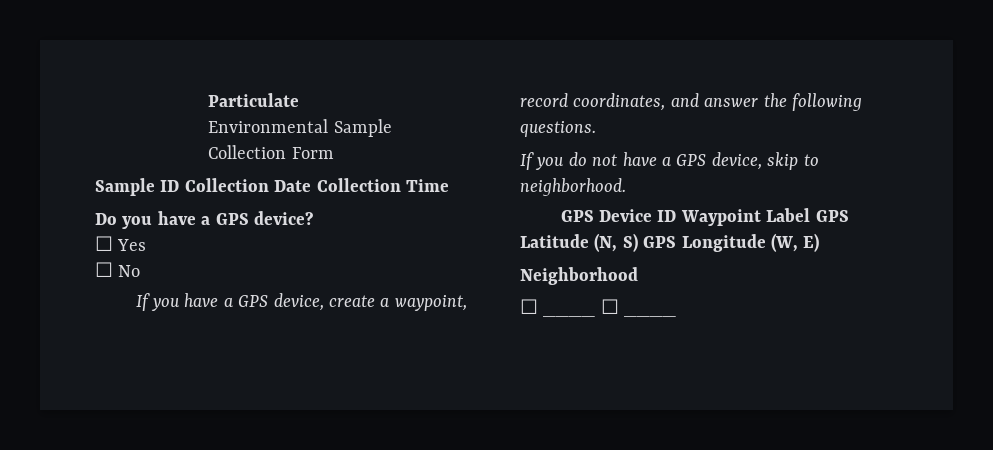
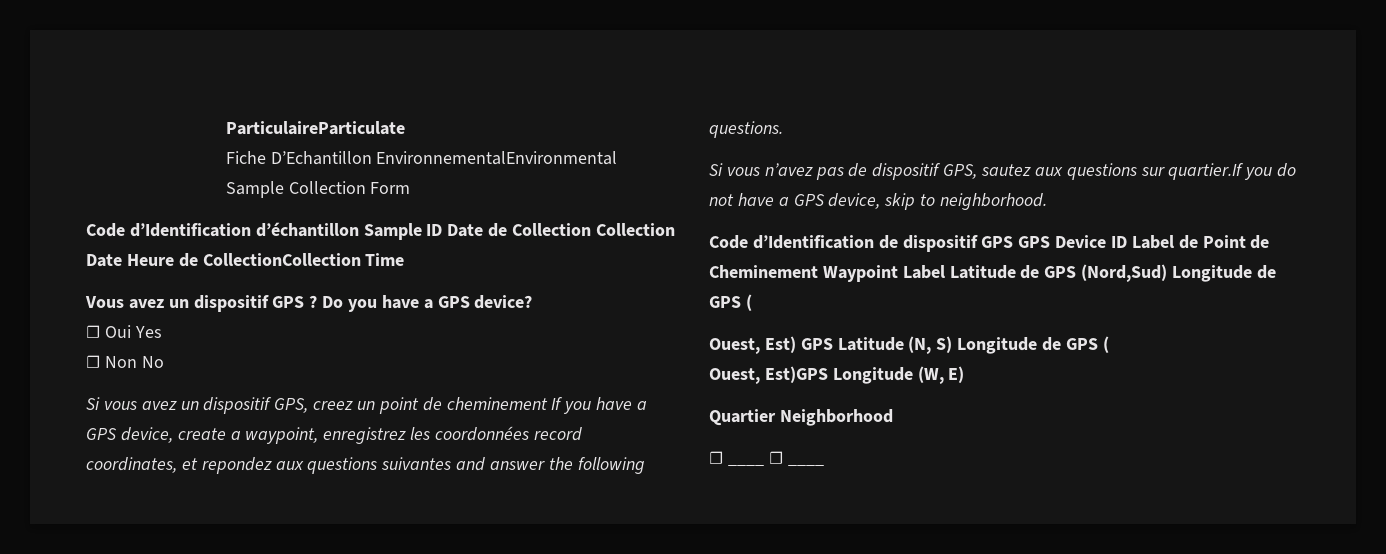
[208,93,300,107] [208,119,329,133] Particulate // Environmental -> [225,121,405,135] [225,151,618,165] ParticulaireParticulate // Fiche D’Echantillon EnvironnementalEnvironmental
[95,178,449,196] Sample ID Collection Date Collection Time // -> [86,222,675,240] [86,253,405,267] [85,295,318,312] Code d’Identification d’échantillon Sample ID Date de Collection Collection Date Heure de CollectionCollection Time // Vous avez un dispositif GPS ?
(113, 243) none -> [104,325,131,338] Oui
(113, 269) none -> [104,356,137,368] Non
(141, 271) none -> [86,397,548,414] Si vous avez un dispositif GPS, creez un point de cheminement
[520,93,666,111] record coordinates, -> [323,426,582,444] [86,457,452,474] enregistrez les coordonnées record coordinates, et repondez aux questions suivantes
[520,152,534,170] If -> [709,163,1245,180] Si vous n’avez pas de dispositif GPS, sautez aux questions sur quartier.If
[560,208,849,226] [520,233,677,252] GPS Device ID Waypoint Label GPS Latitude (N, S) GPS -> [709,235,1270,252] [709,264,1276,282] [709,294,752,311] [709,336,1109,354] [709,366,828,384] Code d’Identification de dispositif GPS GPS Device ID Label de Point de Cheminement Waypoint Label Latitude de GPS (Nord,Sud) Longitude de GPS ( // Ouest, Est) GPS Latitude (N, S) Longitude de GPS ( // Ouest, Est)GPS
(820, 242) none -> [709,409,776,426] Quartier

